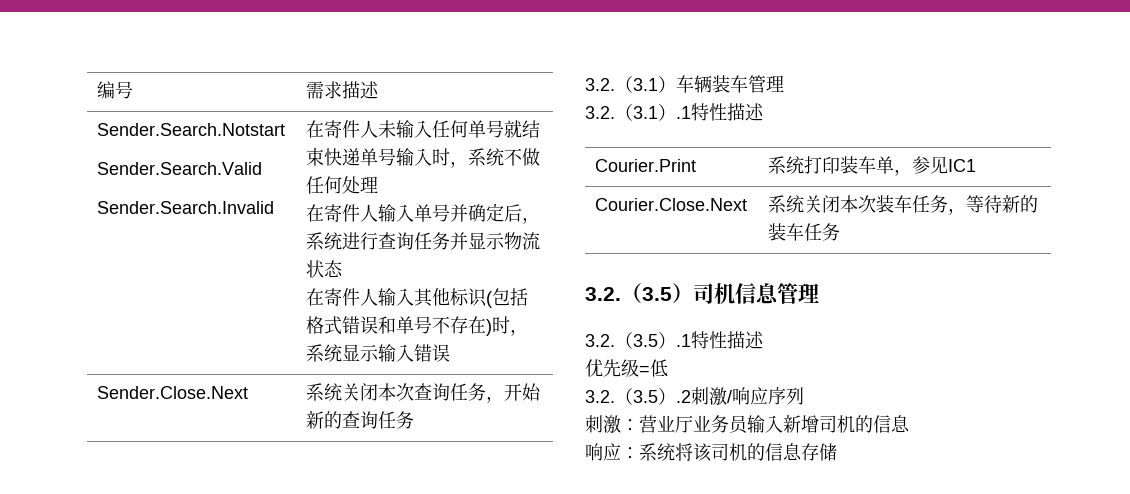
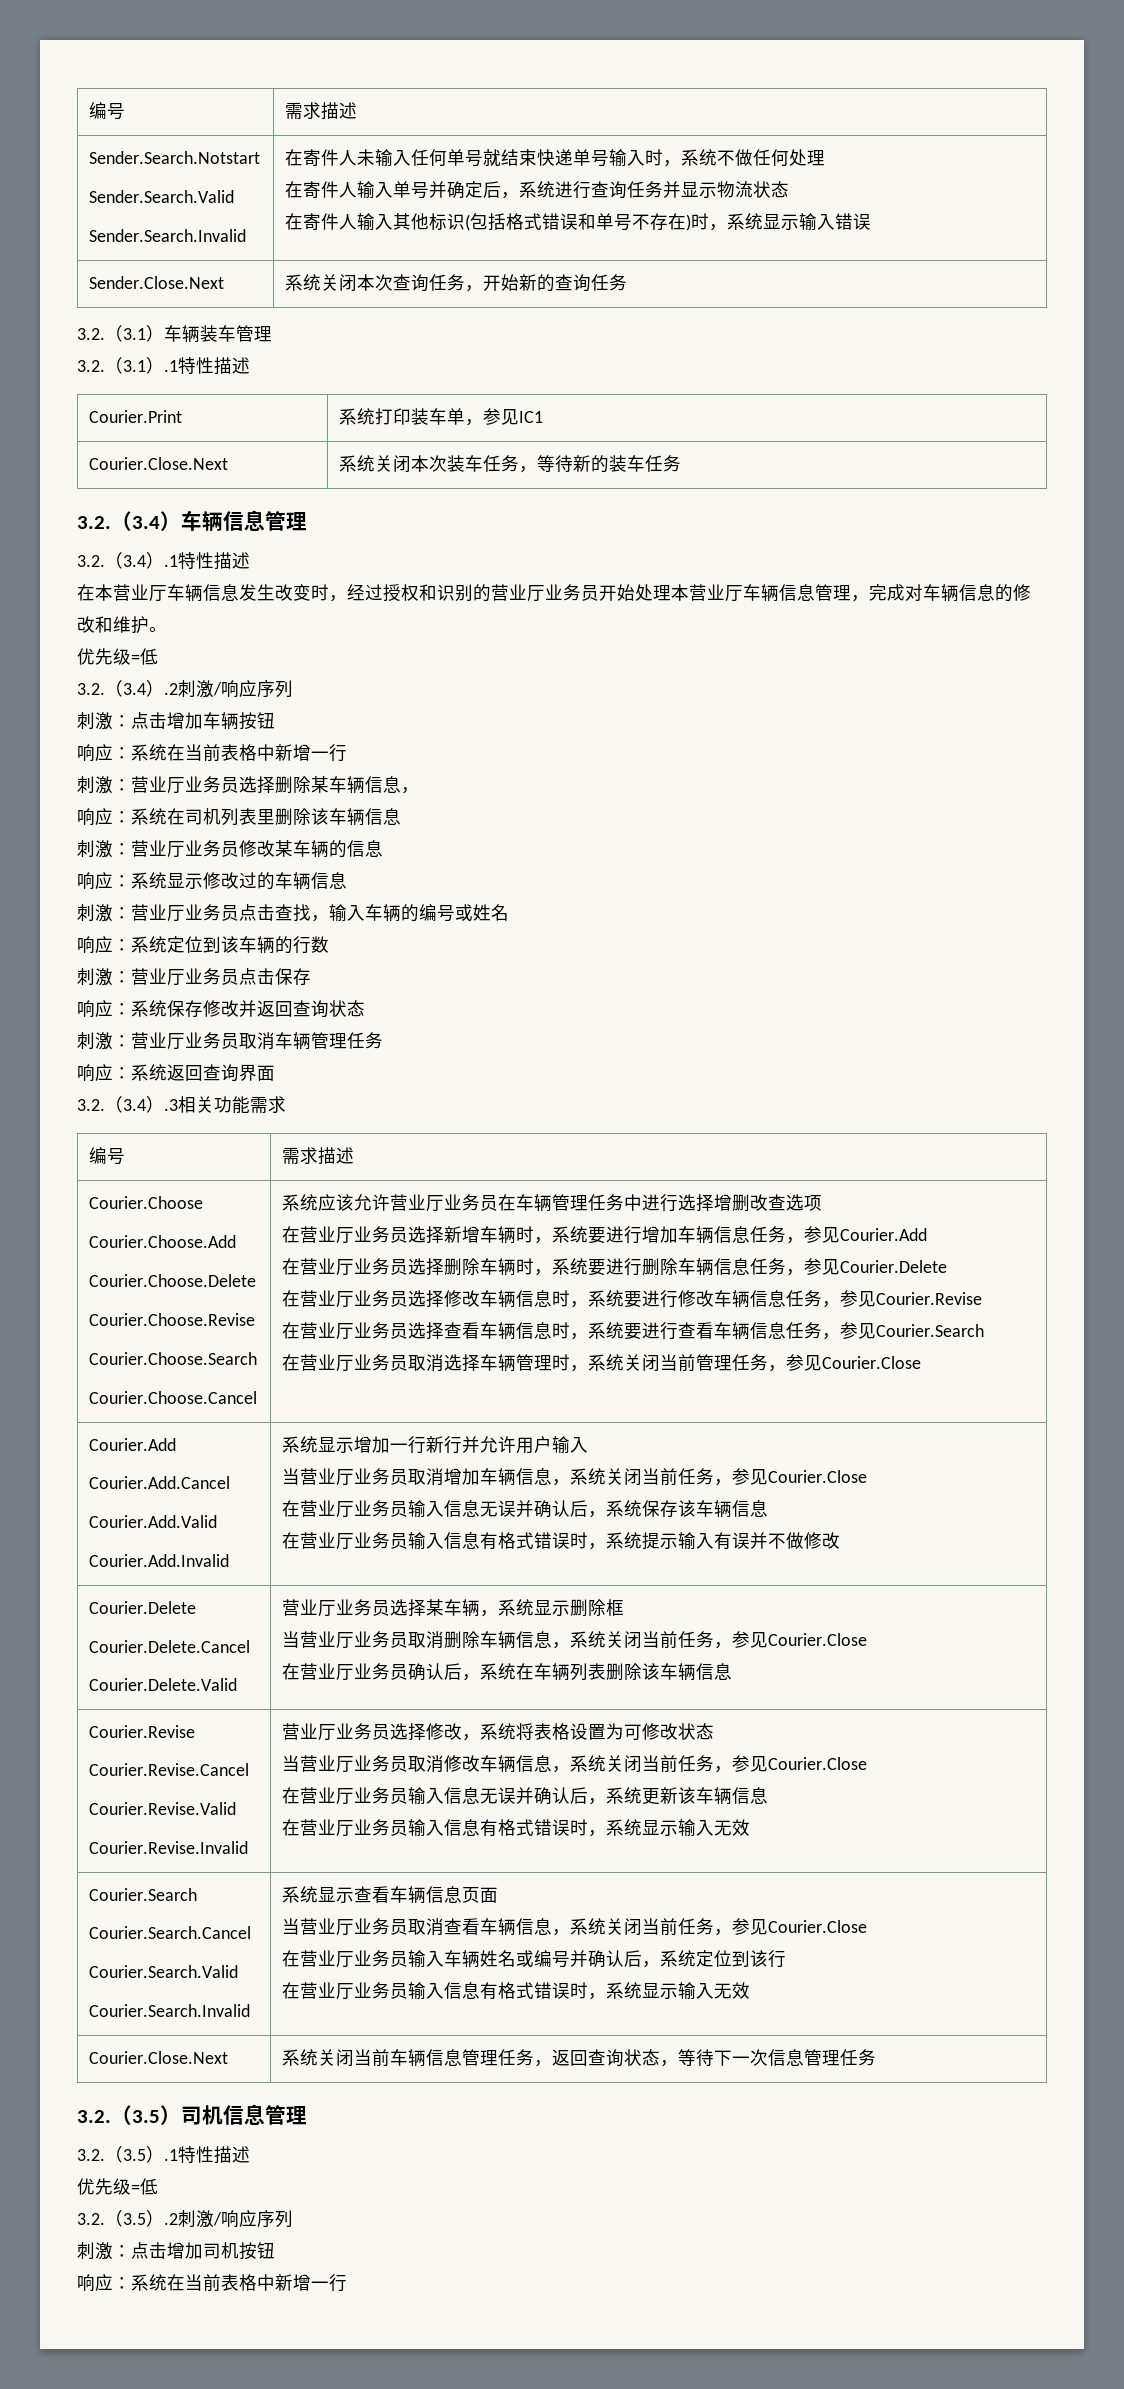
(841, 232) none -> [77,510,307,531] [77,552,250,570] [77,584,1031,602] [77,616,167,634] [77,648,158,665] [77,680,293,698] [77,712,275,730] [77,744,347,762] [77,776,419,794] [77,808,401,826] [77,840,383,858] [77,872,347,890] [77,904,509,922] [77,936,329,954] [77,968,311,986] [77,1000,365,1018] [77,1032,383,1050] [77,1064,275,1082] [77,1096,286,1114] [89,1147,126,1165] [282,1147,355,1165] [89,1196,204,1209] [89,1235,237,1248] [89,1274,257,1287] [89,1313,256,1326] [89,1352,258,1365] [89,1391,258,1404] [282,1194,823,1212] [282,1226,928,1244] [282,1258,948,1276] [282,1290,983,1308] [282,1322,985,1340] [282,1354,922,1372] [89,1438,177,1451] [89,1476,231,1489] [89,1515,218,1528] [89,1554,230,1567] [282,1436,589,1454] [282,1468,868,1486] [282,1500,769,1518] [282,1532,841,1550] [89,1601,197,1614] [89,1640,251,1653] [89,1678,238,1691] [282,1599,625,1617] [282,1631,868,1649] [282,1663,733,1681] [89,1725,196,1738] [89,1763,250,1776] [89,1802,237,1815] [89,1841,249,1854] [282,1723,715,1741] [282,1755,868,1773] [282,1787,769,1805] [282,1819,751,1837] [89,1888,198,1901] [89,1926,252,1939] [89,1965,239,1978] [89,2004,251,2017] [282,1886,499,1904] [282,1918,868,1936] [282,1950,787,1968] [282,1982,751,2000] [89,2051,229,2064] [282,2049,877,2067] // 3.2.（3.4）车辆信息管理 // 3.2.（3.4）.1特性描述 // 在本营业厅车辆信息发生改变时，经过授权和识别的营业厅业务员开始处理本营业厅车辆信息管理，完成对车辆信息的修改和维护。 // 优先级=低 // 3.2.（3.4）.2刺激/响应序列 // 刺激：点击增加车辆按钮 // 响应：系统在当前表格中新增一行 // 刺激：营业厅业务员选择删除某车辆信息， // 响应：系统在司机列表里删除该车辆信息 // 刺激：营业厅业务员修改某车辆的信息 // 响应：系统显示修改过的车辆信息 // 刺激：营业厅业务员点击查找，输入车辆的编号或姓名 // 响应：系统定位到该车辆的行数 // 刺激：营业厅业务员点击保存 // 响应：系统保存修改并返回查询状态 // 刺激：营业厅业务员取消车辆管理任务 // 响应：系统返回查询界面 // 3.2.（3.4）.3相关功能需求 // 编号 | 需求描述 // Courier.Choose // Courier.Choose.Add // Courier.Choose.Delete // Courier.Choose.Revise // Courier.Choose.Search // Courier.Choose.Cancel | 系统应该允许营业厅业务员在车辆管理任务中进行选择增删改查选项 // 在营业厅业务员选择新增车辆时，系统要进行增加车辆信息任务，参见Courier.Add // 在营业厅业务员选择删除车辆时，系统要进行删除车辆信息任务，参见Courier.Delete // 在营业厅业务员选择修改车辆信息时，系统要进行修改车辆信息任务，参见Courier.Revise // 在营业厅业务员选择查看车辆信息时，系统要进行查看车辆信息任务，参见Courier.Search // 在营业厅业务员取消选择车辆管理时，系统关闭当前管理任务，参见Courier.Close // Courier.Add // Courier.Add.Cancel // Courier.Add.Valid // Courier.Add.Invalid | 系统显示增加一行新行并允许用户输入 // 当营业厅业务员取消增加车辆信息，系统关闭当前任务，参见Courier.Close // 在营业厅业务员输入信息无误并确认后，系统保存该车辆信息 // 在营业厅业务员输入信息有格式错误时，系统提示输入有误并不做修改 // Courier.Delete // Courier.Delete.Cancel // Courier.Delete.Valid | 营业厅业务员选择某车辆，系统显示删除框 // 当营业厅业务员取消删除车辆信息，系统关闭当前任务，参见Courier.Close // 在营业厅业务员确认后，系统在车辆列表删除该车辆信息 // Courier.Revise // Courier.Revise.Cancel // Courier.Revise.Valid // Courier.Revise.Invalid | 营业厅业务员选择修改，系统将表格设置为可修改状态 // 当营业厅业务员取消修改车辆信息，系统关闭当前任务，参见Courier.Close // 在营业厅业务员输入信息无误并确认后，系统更新该车辆信息 // 在营业厅业务员输入信息有格式错误时，系统显示输入无效 // Courier.Search // Courier.Search.Cancel // Courier.Search.Valid // Courier.Search.Invalid | 系统显示查看车辆信息页面 // 当营业厅业务员取消查看车辆信息，系统关闭当前任务，参见Courier.Close // 在营业厅业务员输入车辆姓名或编号并确认后，系统定位到该行 // 在营业厅业务员输入信息有格式错误时，系统显示输入无效 // Courier.Close.Next | 系统关闭当前车辆信息管理任务，返回查询状态，等待下一次信息管理任务
[639,415,910,434] [585,443,837,462] 营业厅业务员输入新增司机的信息 // 响应：系统将该司机的信息存储 -> [131,2242,275,2260] [77,2274,347,2292] 点击增加司机按钮 // 响应：系统在当前表格中新增一行

